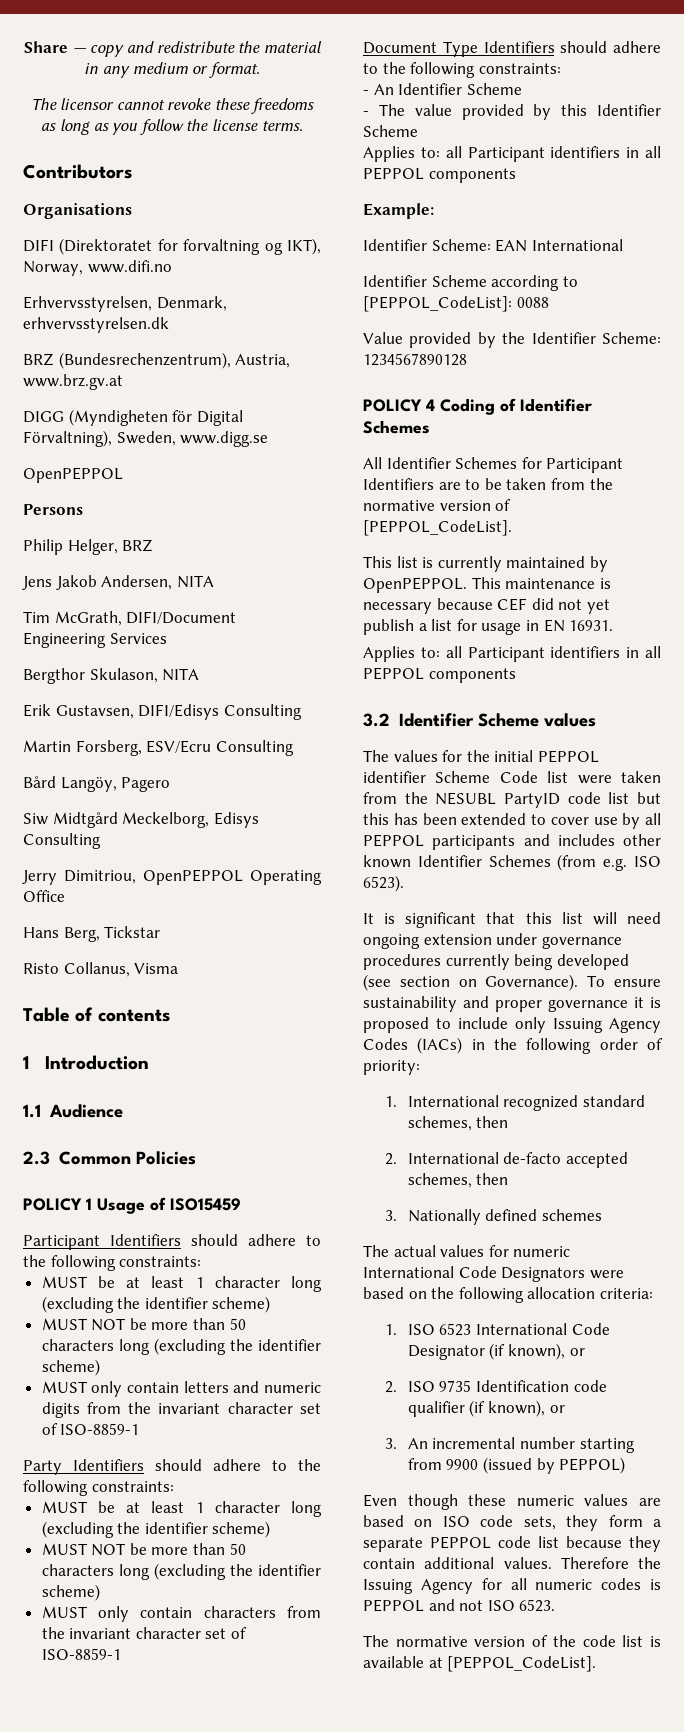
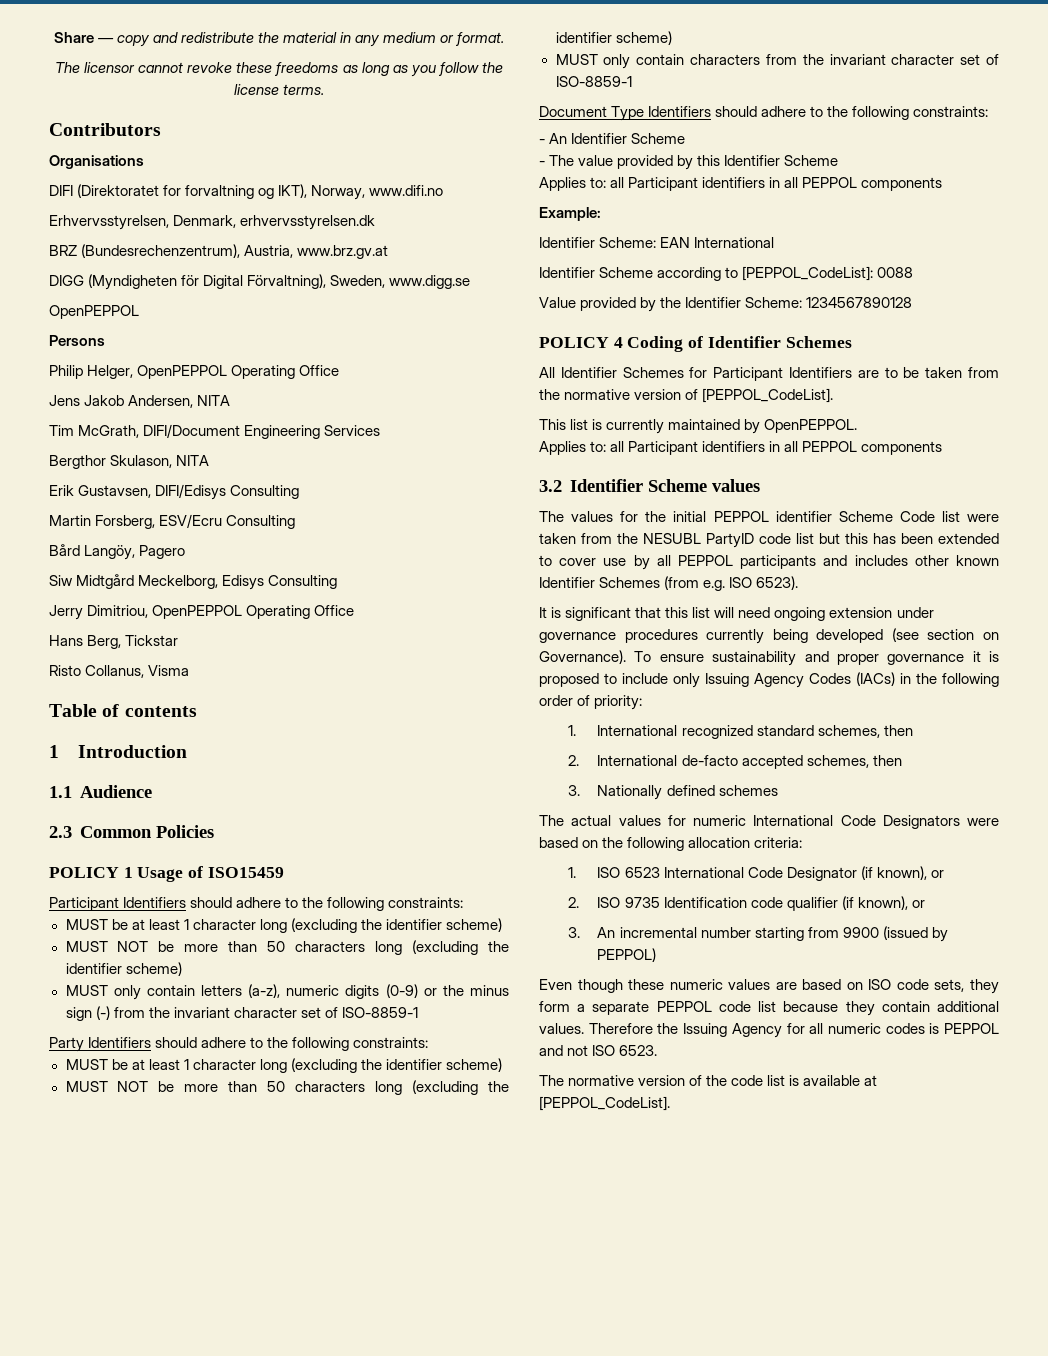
[122,539,154,552] BRZ -> [137,365,340,379] OpenPEPPOL Operating Office
[233,1381,260,1393] and -> [248,984,281,998] (a-z),
(80, 1410) none -> [385,984,509,998] [65,1006,110,1021] (0-9) or the minus sign (-)
[471,577,611,589] [363,598,610,614] [363,619,614,635] This maintenance is necessary because CEF did not yet publish a list for usage in EN 16931. -> (858, 426) none

